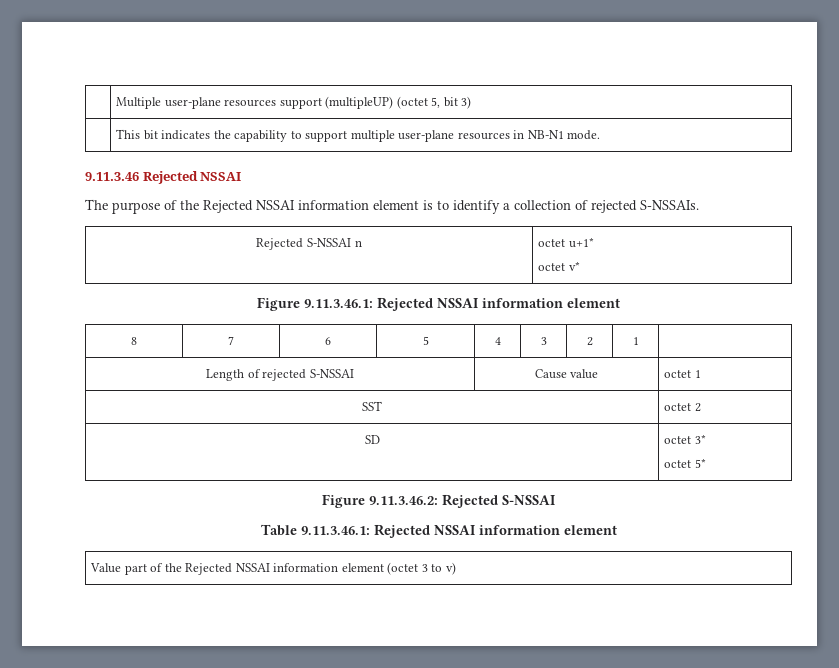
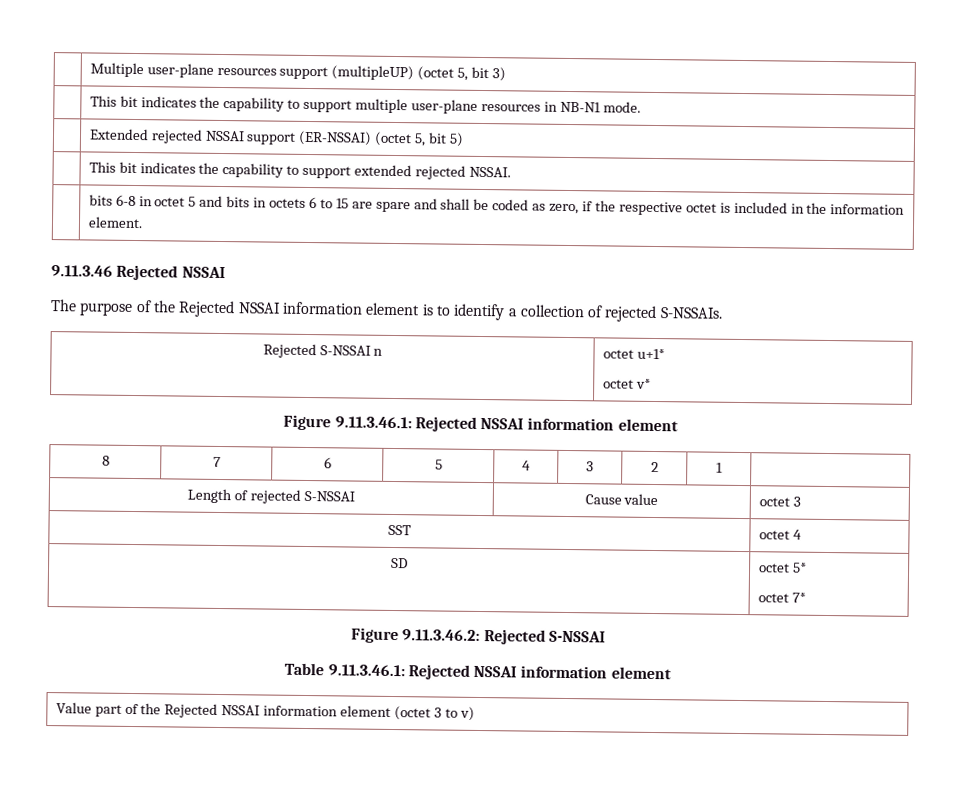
(601, 135) none -> [88,128,465,147] [88,161,511,180] [88,194,906,216] [87,216,143,229] // | Extended rejected NSSAI support (ER-NSSAI) (octet 5, bit 5) // | This bit indicates the capability to support extended rejected NSSAI. // | bits 6-8 in octet 5 and bits in octets 6 to 15 are spare and shall be coded as zero, if the respective octet is included in the information element.
[694,370,701,378] 1 -> [792,496,801,507] 3
[694,403,701,412] 2 -> [792,529,802,540] 4
[694,434,706,444] [664,458,706,468] 3* // octet 5* -> [792,562,807,573] [757,592,806,603] 5* // octet 7*

